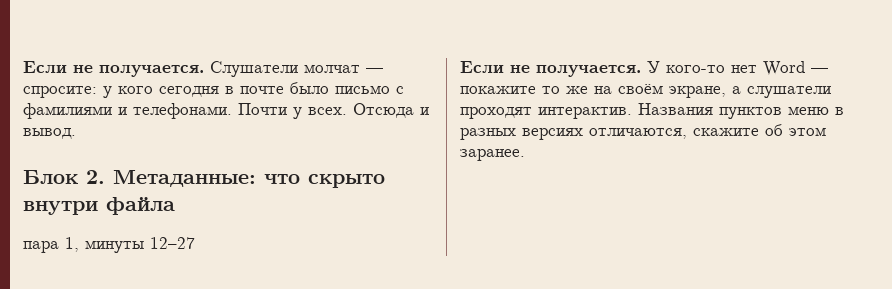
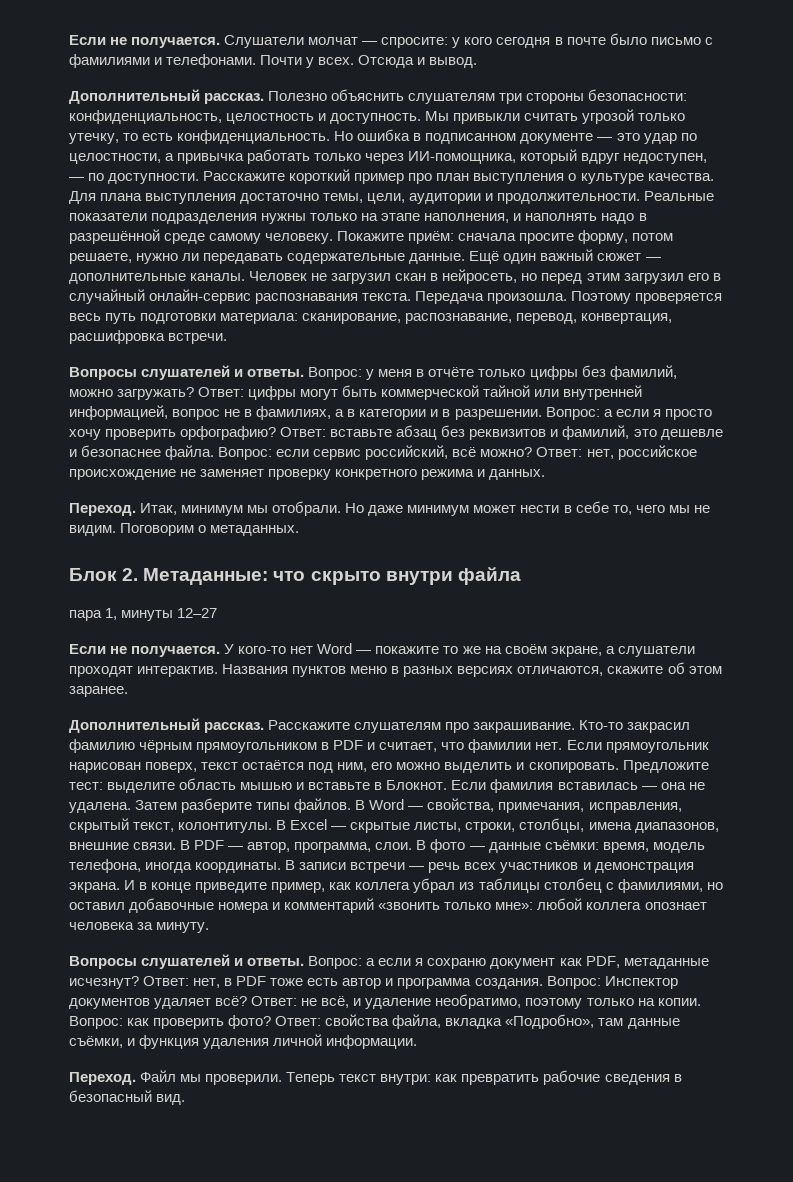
(76, 133) none -> [69,89,688,104] [69,109,686,124] [69,129,697,144] [69,149,708,164] [69,169,714,184] [69,191,715,204] [69,213,647,224] [69,229,674,244] [69,249,661,264] [69,269,721,284] [69,289,723,304] [69,313,673,324] [69,330,228,344] [69,365,677,380] [69,385,643,400] [69,405,712,420] [69,425,723,440] [69,445,697,460] [69,469,546,480] [69,501,710,516] [69,523,300,536] // Дополнительный рассказ. Полезно объяснить слушателям три стороны безопасности: конфиденциальность, целостность и доступность. Мы привыкли считать угрозой только утечку, то есть конфиденциальность. Но ошибка в подписанном документе — это удар по целостности, а привычка работать только через ИИ-помощника, который вдруг недоступен, — по доступности. Расскажите короткий пример про план выступления о культуре качества. Для плана выступления достаточно темы, цели, аудитории и продолжительности. Реальные показатели подразделения нужны только на этапе наполнения, и наполнять надо в разрешённой среде самому человеку. Покажите приём: сначала просите форму, потом решаете, нужно ли передавать содержательные данные. Ещё один важный сюжет — дополнительные каналы. Человек не загрузил скан в нейросеть, но перед этим загрузил его в случайный онлайн-сервис распознавания текста. Передача произошла. Поэтому проверяется весь путь подготовки материала: сканирование, распознавание, перевод, конвертация, расшифровка встречи. // Вопросы слушателей и ответы. Вопрос: у меня в отчёте только цифры без фамилий, можно загружать? Ответ: цифры могут быть коммерческой тайной или внутренней информацией, вопрос не в фамилиях, а в категории и в разрешении. Вопрос: а если я просто хочу проверить орфографию? Ответ: вставьте абзац без реквизитов и фамилий, это дешевле и безопаснее файла. Вопрос: если сервис российский, всё можно? Ответ: нет, российское происхождение не заменяет проверку конкретного режима и данных. // Переход. Итак, минимум мы отобрали. Но даже минимум может нести в себе то, чего мы не видим. Поговорим о метаданных.
(525, 155) none -> [69,718,691,733] [69,739,709,753] [69,760,709,773] [69,778,705,793] [69,798,682,813] [69,818,719,833] [69,839,705,853] [69,859,694,873] [69,878,723,893] [69,898,707,913] [69,922,210,933] [69,954,709,969] [69,976,678,989] [69,994,701,1009] [69,1014,680,1029] [69,1034,418,1049] [69,1070,682,1085] [69,1090,186,1105] // Дополнительный рассказ. Расскажите слушателям про закрашивание. Кто-то закрасил фамилию чёрным прямоугольником в PDF и считает, что фамилии нет. Если прямоугольник нарисован поверх, текст остаётся под ним, его можно выделить и скопировать. Предложите тест: выделите область мышью и вставьте в Блокнот. Если фамилия вставилась — она не удалена. Затем разберите типы файлов. В Word — свойства, примечания, исправления, скрытый текст, колонтитулы. В Excel — скрытые листы, строки, столбцы, имена диапазонов, внешние связи. В PDF — автор, программа, слои. В фото — данные съёмки: время, модель телефона, иногда координаты. В записи встречи — речь всех участников и демонстрация экрана. И в конце приведите пример, как коллега убрал из таблицы столбец с фамилиями, но оставил добавочные номера и комментарий «звонить только мне»: любой коллега опознает человека за минуту. // Вопросы слушателей и ответы. Вопрос: а если я сохраню документ как PDF, метаданные исчезнут? Ответ: нет, в PDF тоже есть автор и программа создания. Вопрос: Инспектор документов удаляет всё? Ответ: не всё, и удаление необратимо, поэтому только на копии. Вопрос: как проверить фото? Ответ: свойства файла, вкладка «Подробно», там данные съёмки, и функция удаления личной информации. // Переход. Файл мы проверили. Теперь текст внутри: как превратить рабочие сведения в безопасный вид.

